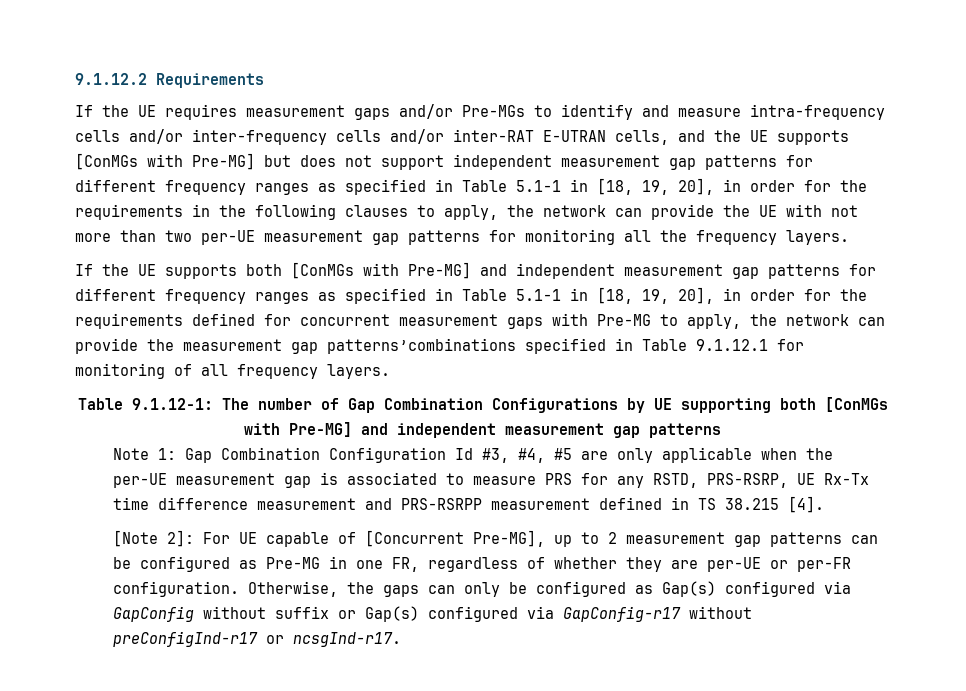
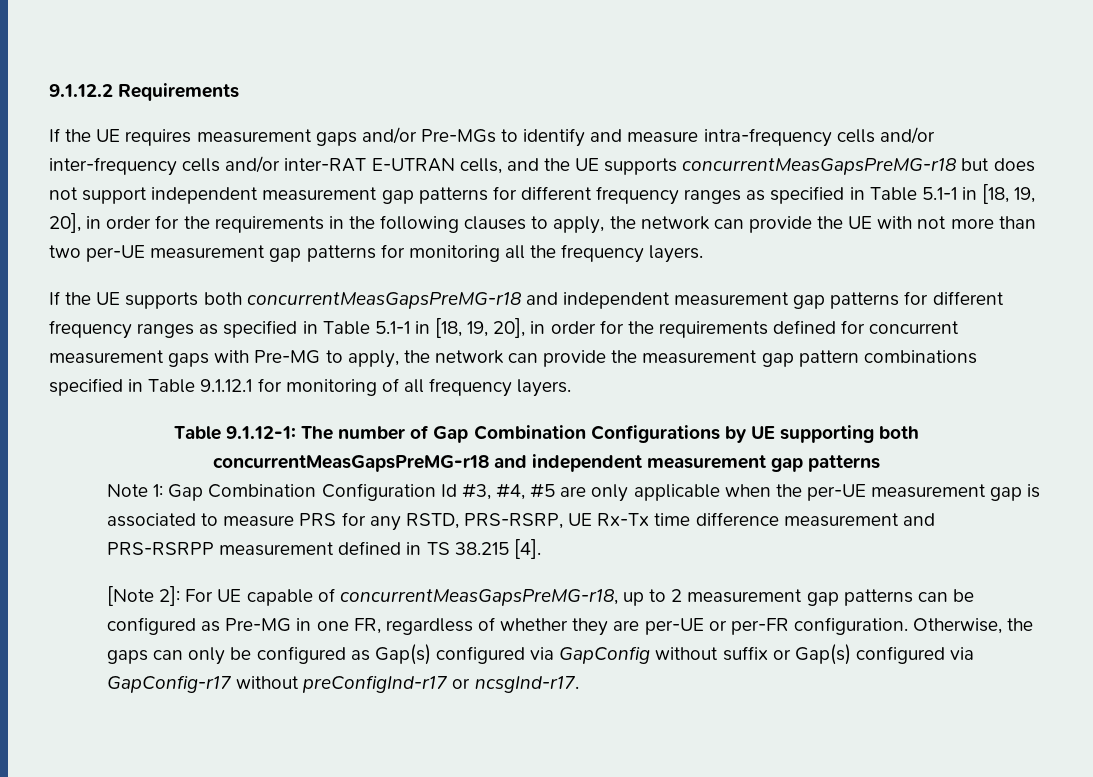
[75,153,255,170] [ConMGs with Pre-MG] -> [682,158,958,175] concurrentMeasGapsPreMG-r18
[291,262,471,279] [ConMGs with Pre-MG] -> [246,292,522,309] concurrentMeasGapsPreMG-r18
[327,338,516,354] patterns’combinations -> [798,350,977,367] pattern combinations
[824,397,888,412] [244,422,352,437] [ConMGs with Pre-MG] -> [212,455,489,472] concurrentMeasGapsPreMG-r18
[365,530,546,547] [Concurrent Pre-MG], -> [339,589,618,606] concurrentMeasGapsPreMG-r18,

